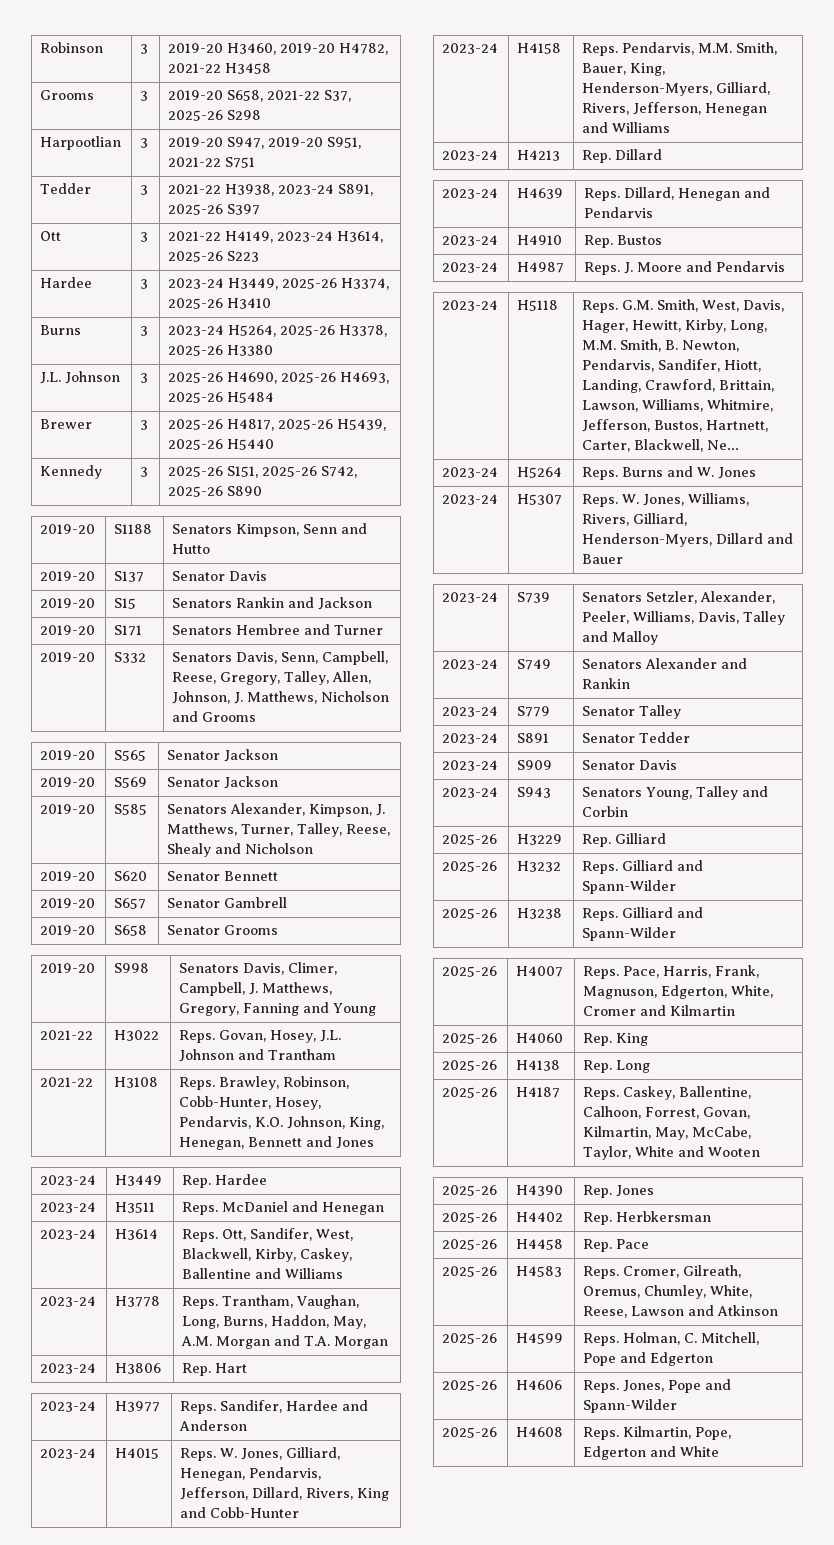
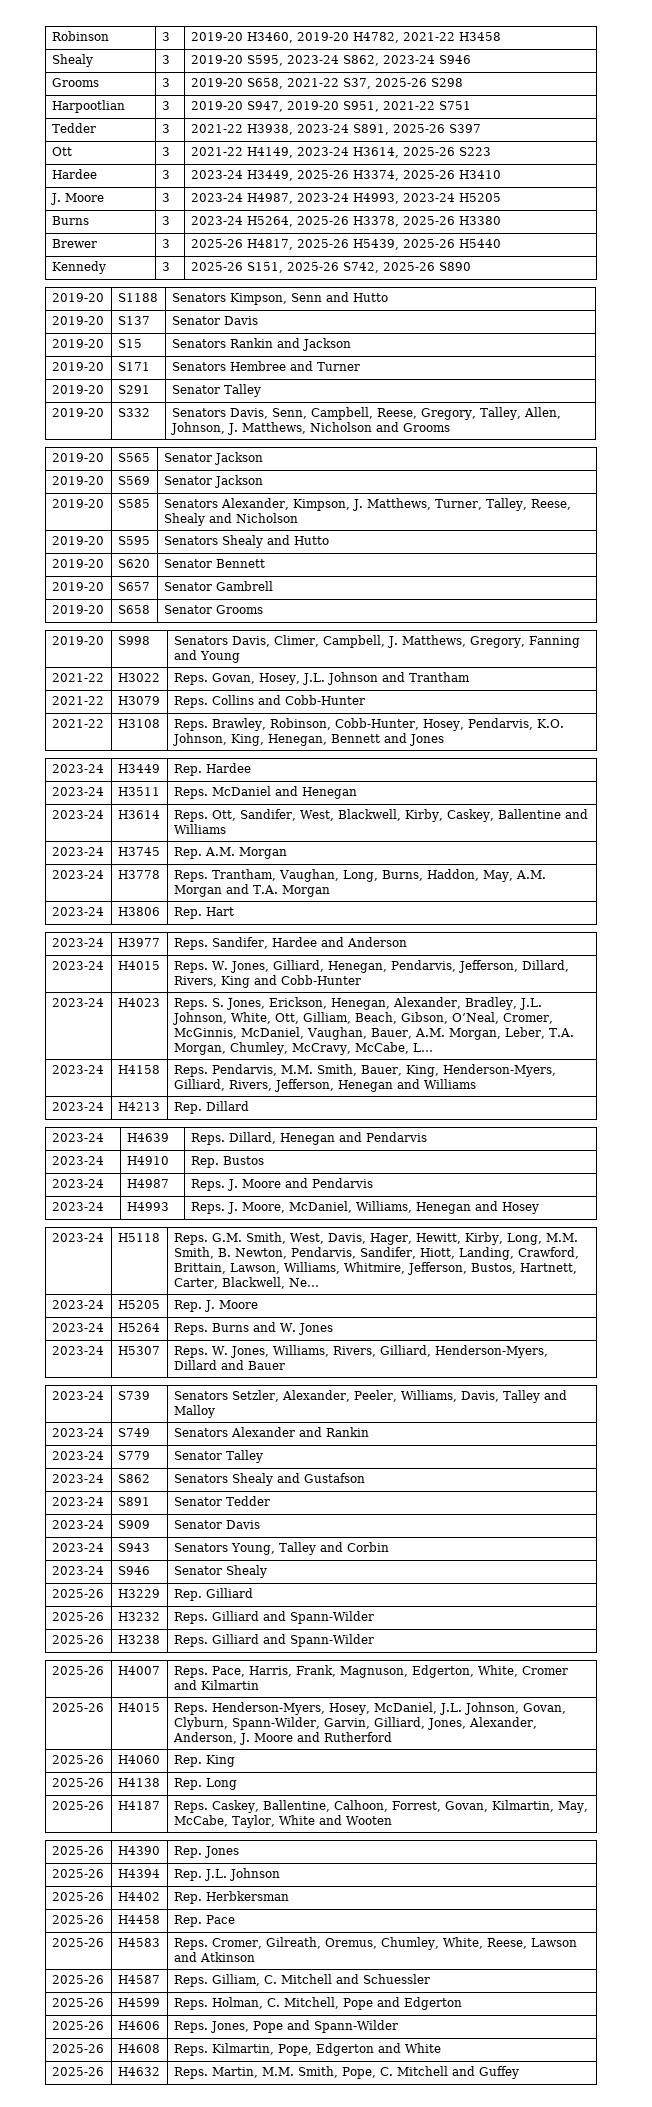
(272, 68) none -> [51,54,93,67] [161,55,170,64] [190,55,471,66] // Shealy | 3 | 2019-20 S595, 2023-24 S862, 2023-24 S946
(272, 303) none -> [49,193,104,205] [161,193,170,202] [190,193,501,204] // J. Moore | 3 | 2023-24 H4987, 2023-24 H4993, 2023-24 H5205
[40,371,121,384] [140,373,149,383] [168,372,390,384] [168,392,275,403] // J.L. Johnson | 3 | 2025-26 H4690, 2025-26 H4693, 2025-26 H5484 -> (501, 220) none
(384, 630) none -> [51,385,104,394] [117,385,150,394] [171,384,261,397] // 2019-20 | S291 | Senator Talley
(314, 848) none -> [51,536,104,545] [117,536,150,545] [163,535,329,548] // 2019-20 | S595 | Senators Shealy and Hutto
(337, 1054) none -> [51,696,104,705] [117,696,160,705] [173,695,365,708] // 2021-22 | H3079 | Reps. Collins and Cobb-Hunter
(344, 1273) none -> [51,847,104,856] [117,847,160,856] [173,847,287,859] // 2023-24 | H3745 | Rep. A.M. Morgan
(300, 1512) none -> [51,998,104,1007] [117,998,160,1007] [173,997,542,1010] [171,1012,553,1025] [173,1027,574,1040] [173,1042,433,1055] // 2023-24 | H4023 | Reps. S. Jones, Erickson, Henegan, Alexander, Bradley, J.L. Johnson, White, Ott, Gilliam, Beach, Gibson, O’Neal, Cromer, McGinnis, McDaniel, Vaughan, Bauer, A.M. Morgan, Leber, T.A. Morgan, Chumley, McCravy, McCabe, L…
(786, 266) none -> [51,1202,104,1211] [126,1202,169,1211] [190,1201,539,1214] // 2023-24 | H4993 | Reps. J. Moore, McDaniel, Williams, Henegan and Hosey
(740, 445) none -> [51,1300,104,1309] [117,1300,160,1309] [173,1300,258,1312] // 2023-24 | H5205 | Rep. J. Moore
(682, 712) none -> [51,1474,104,1483] [117,1474,150,1483] [173,1473,365,1486] // 2023-24 | S862 | Senators Shealy and Gustafson
(629, 811) none -> [51,1566,104,1575] [117,1566,150,1575] [173,1565,267,1578] // 2023-24 | S946 | Senator Shealy
(736, 1010) none -> [51,1703,104,1712] [117,1703,160,1712] [173,1702,566,1715] [173,1717,537,1730] [172,1732,392,1745] // 2025-26 | H4015 | Reps. Henderson-Myers, Hosey, McDaniel, J.L. Johnson, Govan, Clyburn, Spann-Wilder, Garvin, Gilliard, Jones, Alexander, Anderson, J. Moore and Rutherford
(655, 1191) none -> [51,1869,104,1878] [117,1869,160,1878] [173,1868,280,1881] // 2025-26 | H4394 | Rep. J.L. Johnson
(779, 1310) none -> [51,1975,104,1984] [117,1975,160,1984] [173,1974,430,1987] // 2025-26 | H4587 | Reps. Gilliam, C. Mitchell and Schuessler
(720, 1451) none -> [51,2067,104,2076] [117,2067,160,2076] [173,2066,519,2079] // 2025-26 | H4632 | Reps. Martin, M.M. Smith, Pope, C. Mitchell and Guffey

